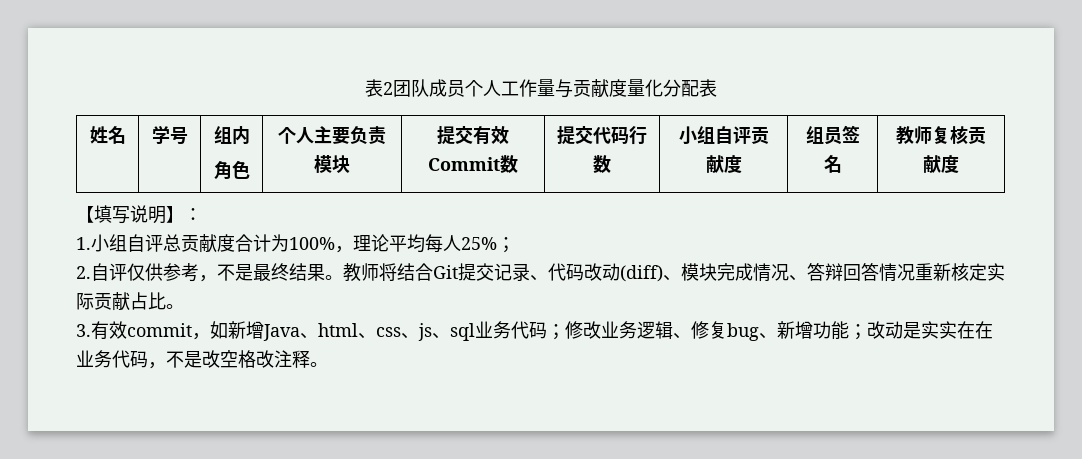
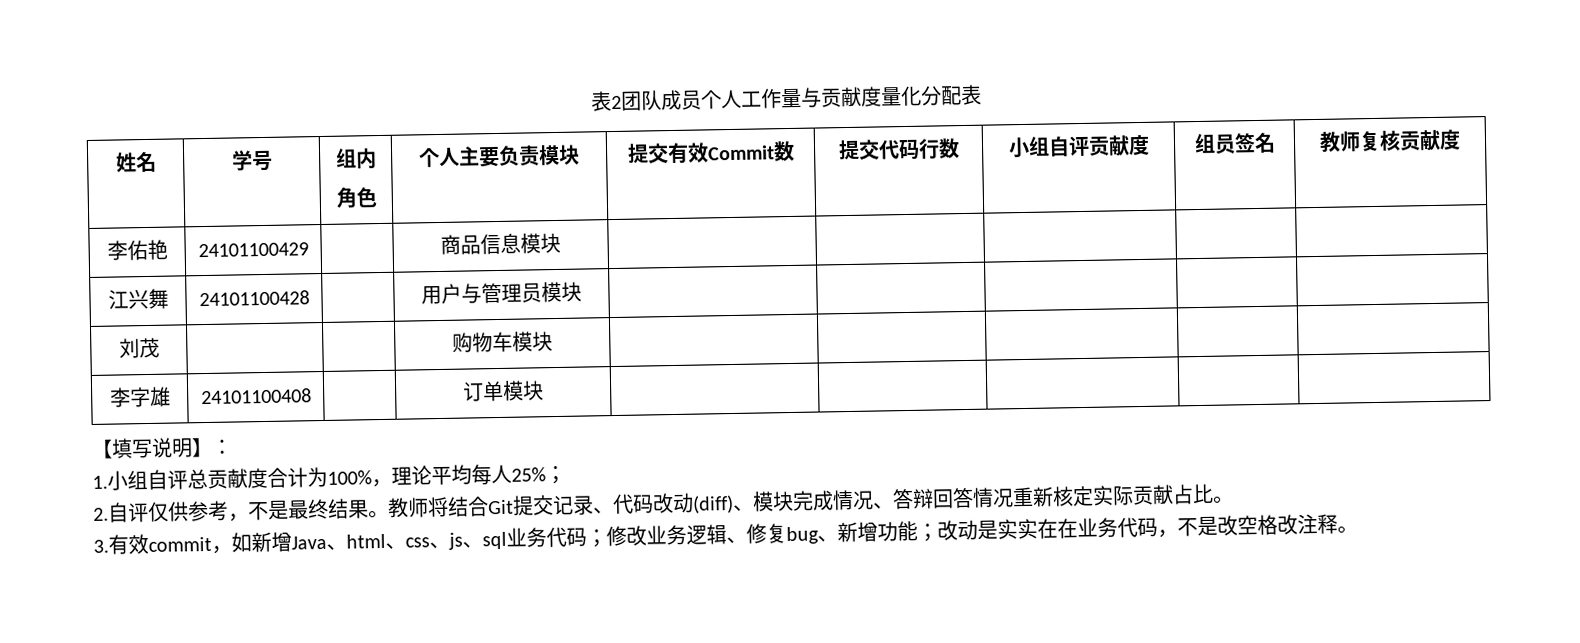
(959, 164) none -> [106,239,168,261] [197,242,309,258] [440,232,561,255] [107,288,169,310] [198,290,310,307] [421,281,582,305] [118,337,160,359] [452,331,553,353] [109,386,171,408] [200,388,312,405] [462,380,544,402] // 李佑艳 | 24101100429 | | 商品信息模块 | | | | | // 江兴舞 | 24101100428 | | 用户与管理员模块 | | | | | // 刘茂 | | | 购物车模块 | | | | | // 李字雄 | 24101100408 | | 订单模块 | | | | |

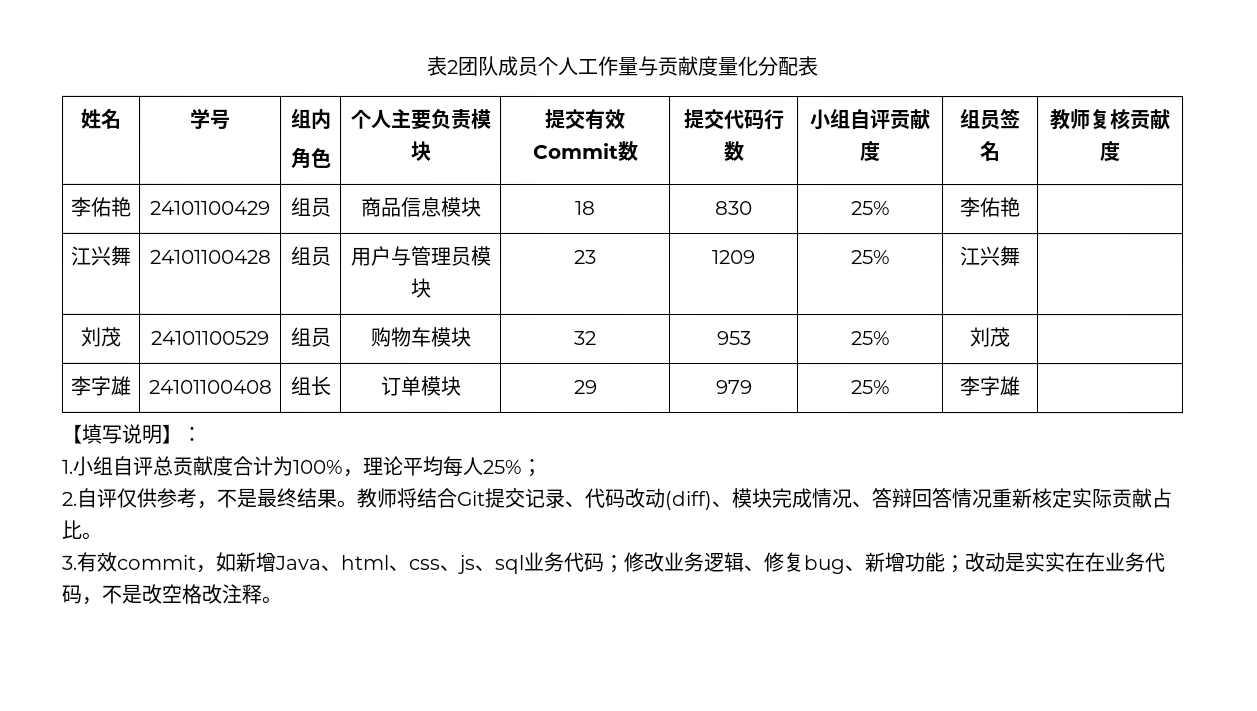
(309, 250) none -> [290,196,332,217] 组员
(561, 243) | | | -> [575,200,596,215] [715,201,753,216] [850,201,891,216] [960,197,1021,218] 18 | 830 | 25% | 李佑艳
(310, 298) none -> [290,245,332,266] 组员
[118,337,160,359] | | | | // 刘茂 | | -> [574,249,597,264] [712,250,756,265] [850,250,891,265] [960,246,1021,267] [81,326,122,347] [151,330,270,345] [290,326,332,347] 23 | 1209 | 25% | 江兴舞 | // 刘茂 | 24101100529 | 组员
(553, 341) | | | -> [574,330,597,345] [716,331,752,346] [850,331,891,346] [970,327,1011,348] 32 | 953 | 25% | 刘茂
(312, 396) none -> [289,375,331,396] 组长
(544, 390) | | | -> [572,379,597,394] [714,380,752,395] [849,380,890,395] [959,376,1020,397] 29 | 979 | 25% | 李字雄

